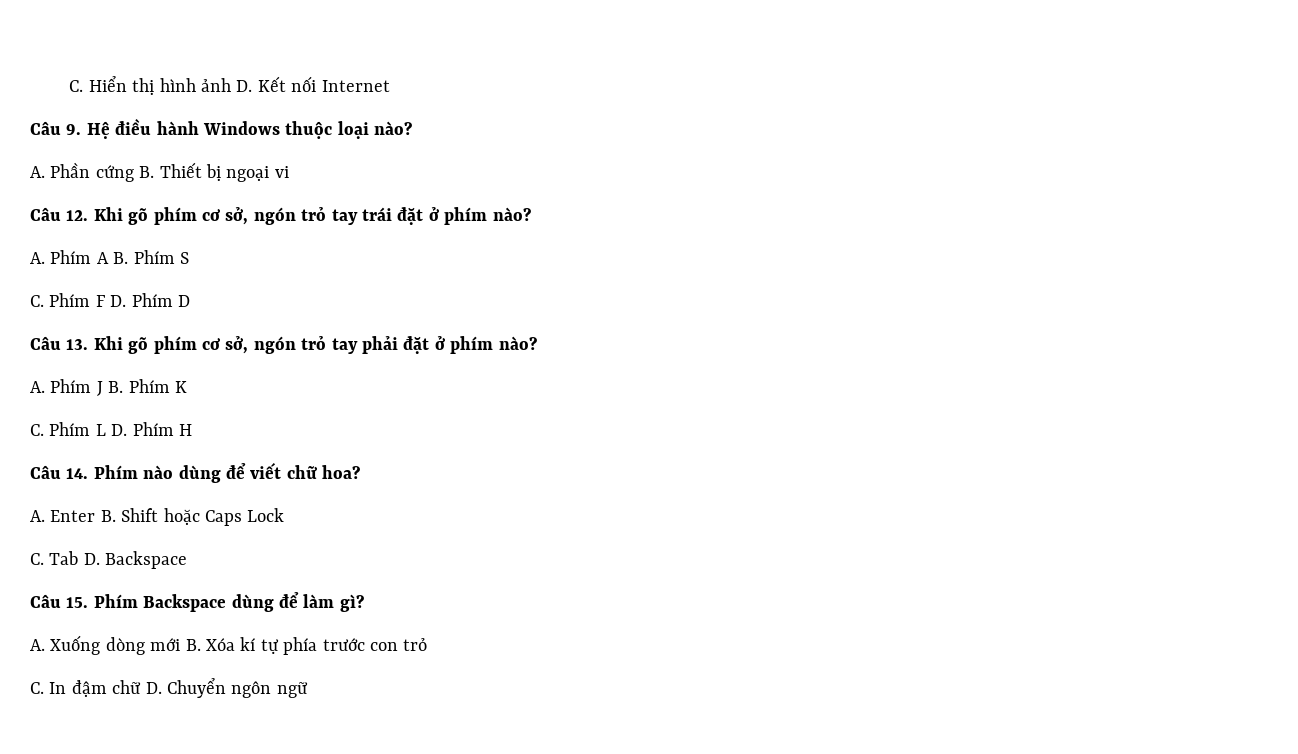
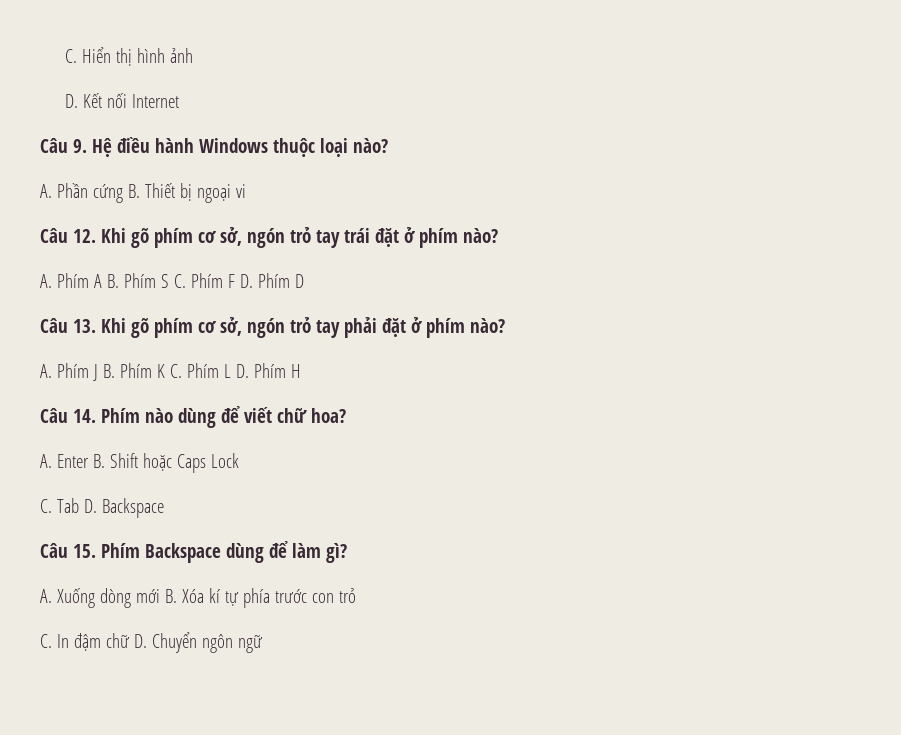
(231, 85) none -> (193, 55) //
(190, 258) // -> (169, 281) none
(188, 387) // -> (165, 371) none

